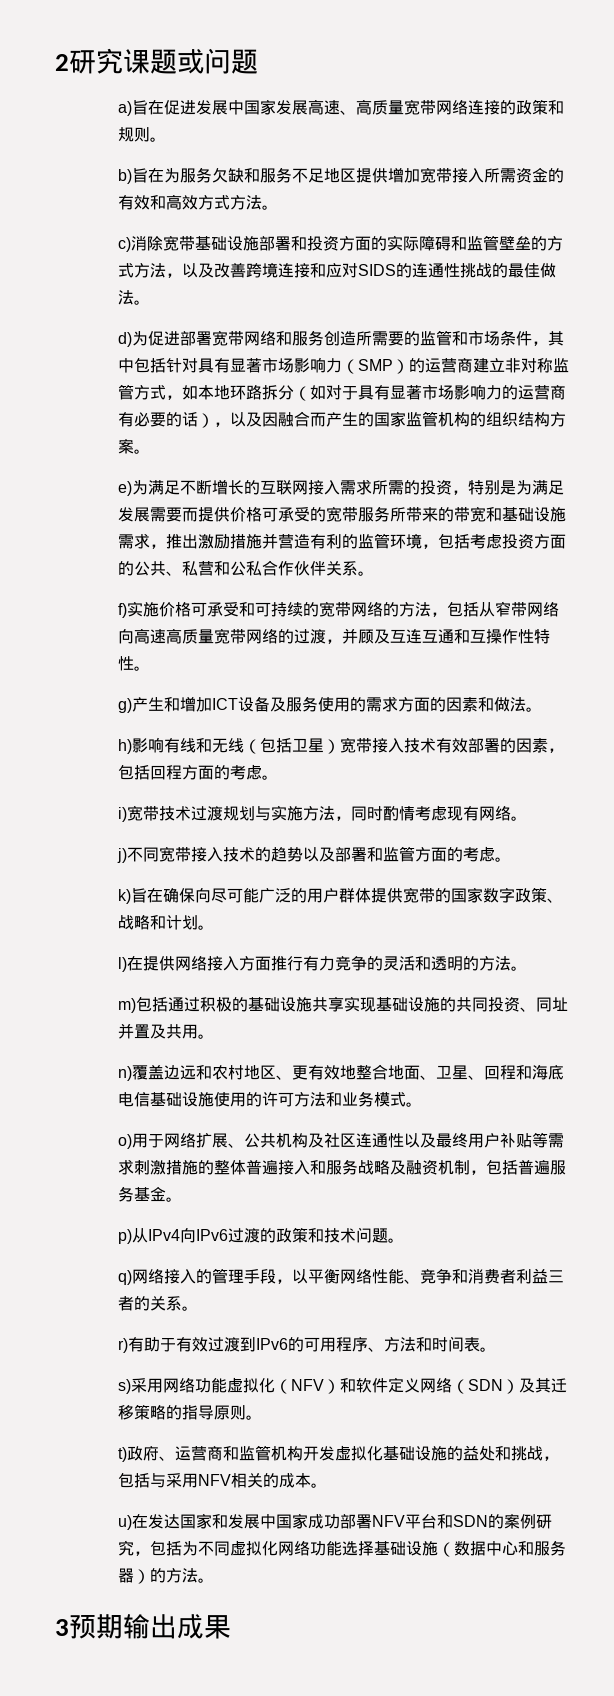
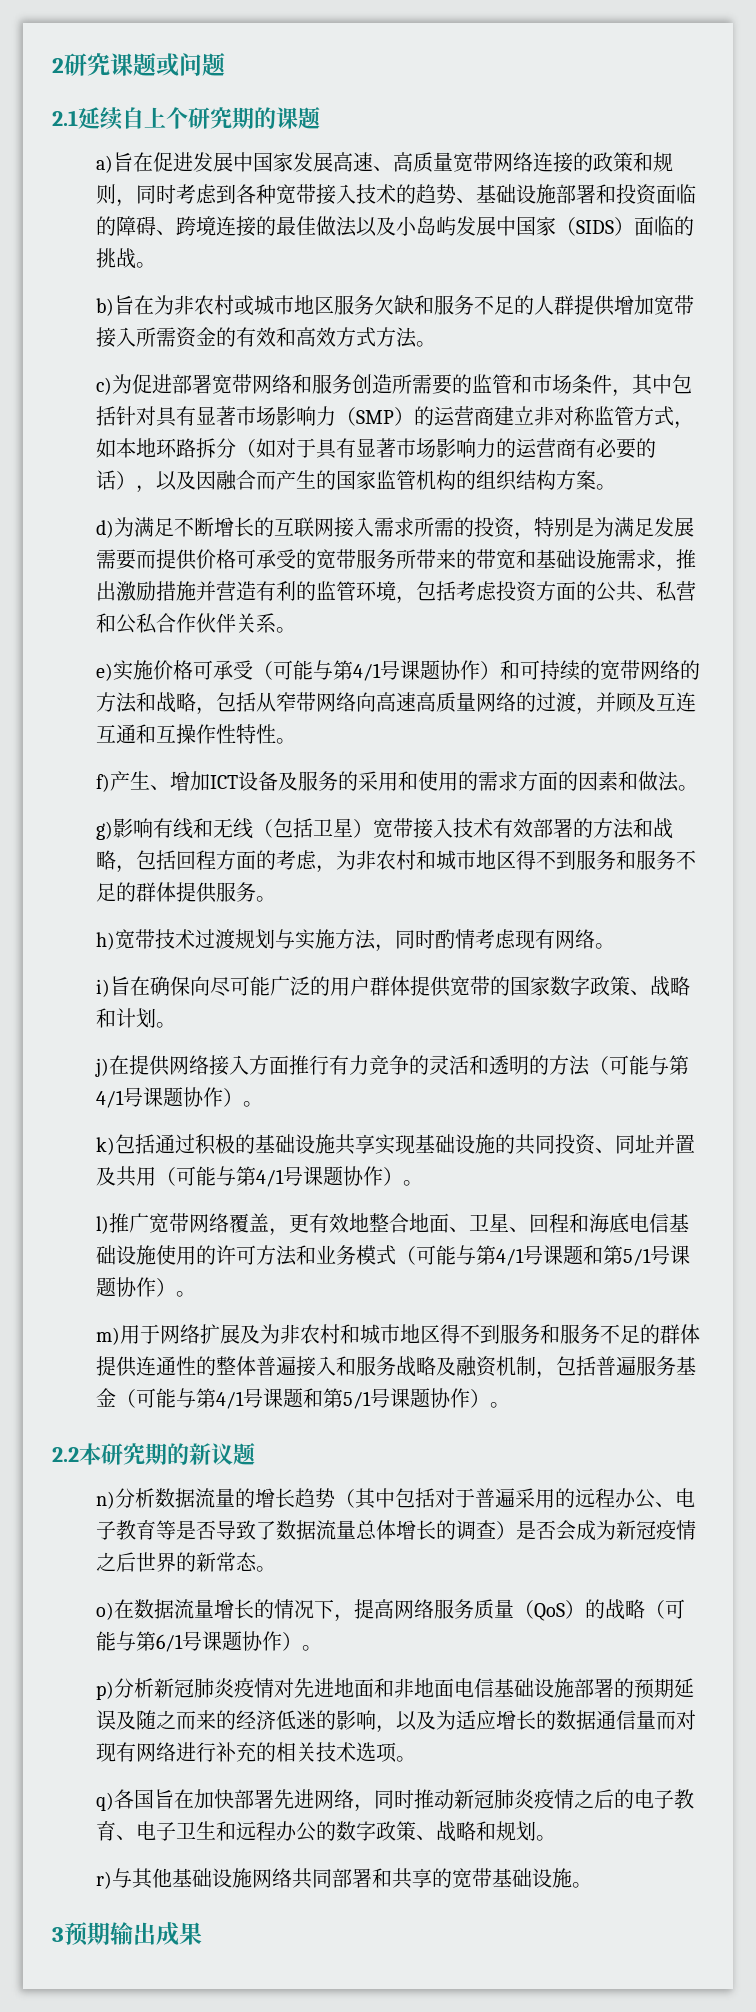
(258, 61) none -> [52,106,320,130] // 2.1延续自上个研究期的课题
(150, 134) none -> [116,184,697,207] [96,216,695,237] [96,248,137,269] ，同时考虑到各种宽带接入技术的趋势、基础设施部署和投资面临的障碍、跨境连接的最佳做法以及小岛屿发展中国家（SIDS）面临的挑战
(180, 175) none -> [174,295,335,316] 非农村或城市地区
[323,168,356,183] 地区 -> [514,295,575,315] 的人群
[130,235,563,251] [117,262,556,278] [117,290,150,305] [117,332,132,347] 消除宽带基础设施部署和投资方面的实际障碍和监管壁垒的方式方法，以及改善跨境连接和应对SIDS的连通性挑战的最佳做法。 // d) -> (113, 386) none
[117,481,132,496] e) -> [96,520,115,538] d)
[117,603,127,618] f) -> [96,663,114,681] e)
(239, 609) none -> [253,660,501,681] （可能与第4/1号课题协作）
(431, 609) none -> [136,692,197,713] 和战略
[213,628,246,644] 宽带 -> (477, 701) none
[117,697,180,713] g)产生和 -> [96,771,171,792] f)产生、
(318, 704) none -> [338,771,419,791] 的采用和
[117,739,132,754] h) -> [96,821,114,840] g)
[515,738,548,753] 因素 -> [593,818,674,839] [96,850,117,870] 方法和战略
[261,775,278,780] [117,807,127,822] 。 // i) -> [316,850,697,873] [96,882,277,903] [96,932,116,950] ，为非农村和城市地区得不到服务和服务不足的群体提供服务。 // h)
[116,846,511,863] [117,889,131,904] j)不同宽带接入技术的趋势以及部署和监管方面的考虑。 // k) -> [96,979,111,997] i)
[117,957,127,972] l) -> [95,1058,110,1077] j)
[510,966,527,971] [117,998,136,1013] 。 // m) -> [589,1055,690,1075] [96,1087,264,1108] [96,1137,116,1155] （可能与第4/1号课题协作）。 // k)
[197,1034,214,1039] [117,1065,292,1081] 。 // n)覆盖边远和农村地区、 -> [156,1166,424,1187] [96,1213,290,1236] （可能与第4/1号课题协作）。 // l)推广宽带网络覆盖，
[405,1102,422,1107] [117,1134,132,1149] 。 // o) -> [396,1245,691,1266] [96,1277,197,1297] [96,1327,121,1345] （可能与第4/1号课题和第5/1号课题协作）。 // m)
[227,1132,564,1148] [117,1159,198,1175] 、公共机构及社区连通性以及最终用户补贴等需求刺激措施 -> [240,1324,701,1344] [96,1356,197,1377] 及为非农村和城市地区得不到服务和服务不足的群体提供连通性
[165,1197,182,1202] [117,1227,404,1244] [117,1268,564,1285] [117,1296,198,1311] [117,1336,496,1353] [117,1377,567,1394] [117,1404,262,1420] [117,1445,559,1462] [117,1472,327,1488] [117,1513,552,1530] [117,1540,566,1557] [117,1568,198,1584] 。 // p)从IPv4向IPv6过渡的政策和技术问题。 // q)网络接入的管理手段，以平衡网络性能、竞争和消费者利益三者的关系。 // r)有助于有效过渡到IPv6的可用程序、方法和时间表。 // s)采用网络功能虚拟化（NFV）和软件定义网络（SDN）及其迁移策略的指导原则。 // t)政府、运营商和监管机构开发虚拟化基础设施的益处和挑战，包括与采用NFV相关的成本。 // u)在发达国家和发展中国家成功部署NFV平台和SDN的案例研究，包括为不同虚拟化网络功能选择基础设施（数据中心和服务器）的方法 -> [116,1388,511,1409] [52,1442,255,1465] [96,1488,696,1509] [96,1520,697,1541] [96,1552,277,1572] [96,1599,686,1622] [96,1631,323,1652] [96,1678,695,1700] [96,1710,697,1733] [96,1742,417,1763] [96,1789,695,1812] [96,1821,557,1842] [96,1868,573,1889] （可能与第4/1号课题和第5/1号课题协作）。 // 2.2本研究期的新议题 // n)分析数据流量的增长趋势（其中包括对于普遍采用的远程办公、电子教育等是否导致了数据流量总体增长的调查）是否会成为新冠疫情之后世界的新常态。 // o)在数据流量增长的情况下，提高网络服务质量（QoS）的战略（可能与第6/1号课题协作）。 // p)分析新冠肺炎疫情对先进地面和非地面电信基础设施部署的预期延误及随之而来的经济低迷的影响，以及为适应增长的数据通信量而对现有网络进行补充的相关技术选项。 // q)各国旨在加快部署先进网络，同时推动新冠肺炎疫情之后的电子教育、电子卫生和远程办公的数字政策、战略和规划。 // r)与其他基础设施网络共同部署和共享的宽带基础设施

